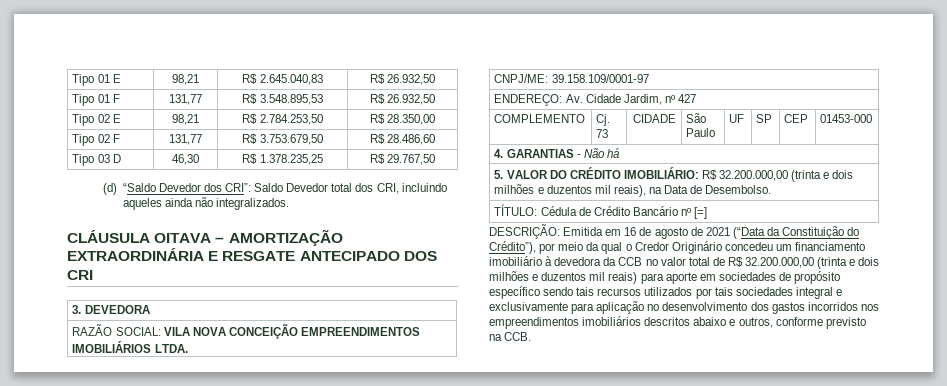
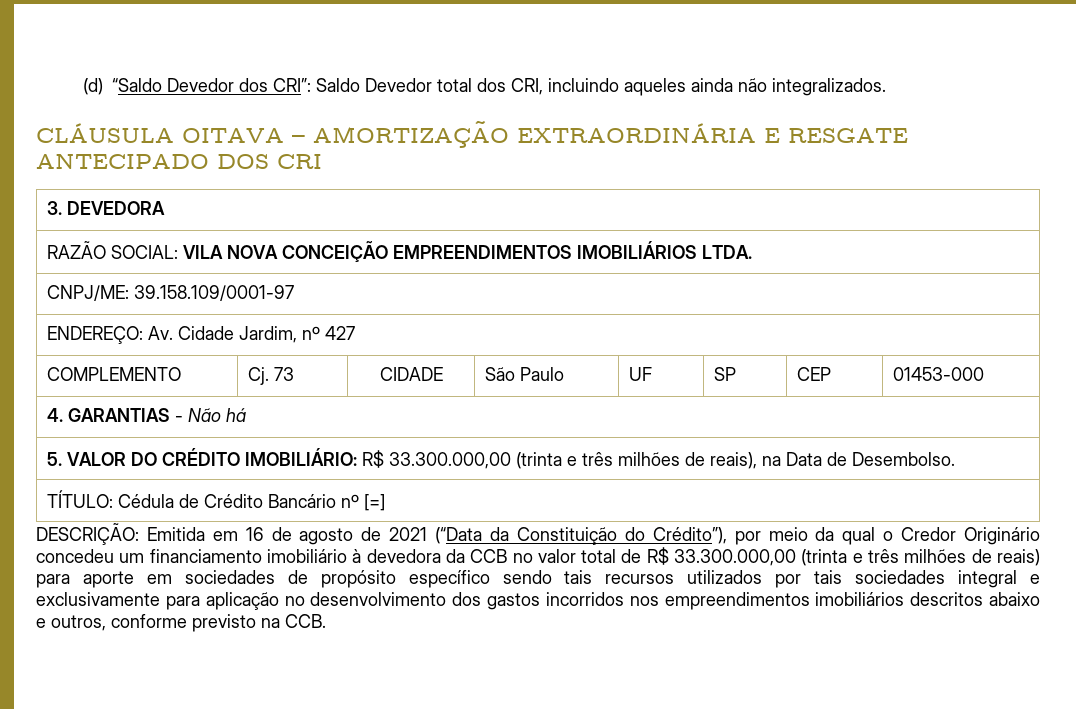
[72,74,121,86] [172,74,199,85] [242,74,323,85] [369,74,436,85] [72,94,120,106] [169,94,202,105] [242,94,323,105] [369,94,436,105] [72,114,121,126] [172,114,199,125] [242,114,323,125] [369,114,436,125] [72,134,120,146] [169,134,202,145] [242,134,323,145] [369,134,436,145] [72,154,121,166] [172,154,199,165] [242,154,323,165] [369,154,436,165] Tipo 01 E | 98,21 | R$ 2.645.040,83 | R$ 26.932,50 // Tipo 01 F | 131,77 | R$ 3.548.895,53 | R$ 26.932,50 // Tipo 02 E | 98,21 | R$ 2.784.253,50 | R$ 28.350,00 // Tipo 02 F | 131,77 | R$ 3.753.679,50 | R$ 28.486,60 // Tipo 03 D | 46,30 | R$ 1.378.235,25 | R$ 29.767,50 // -> (83, 86) none
[719,170,854,182] [494,184,611,194] 32.200.000,00 (trinta e dois milhões e duzentos mil -> [389,452,706,469] 33.300.000,00 (trinta e três milhões de
[745,257,880,269] [489,271,606,281] 32.200.000,00 (trinta e dois milhões e duzentos mil -> [674,549,992,566] 33.300.000,00 (trinta e três milhões de

